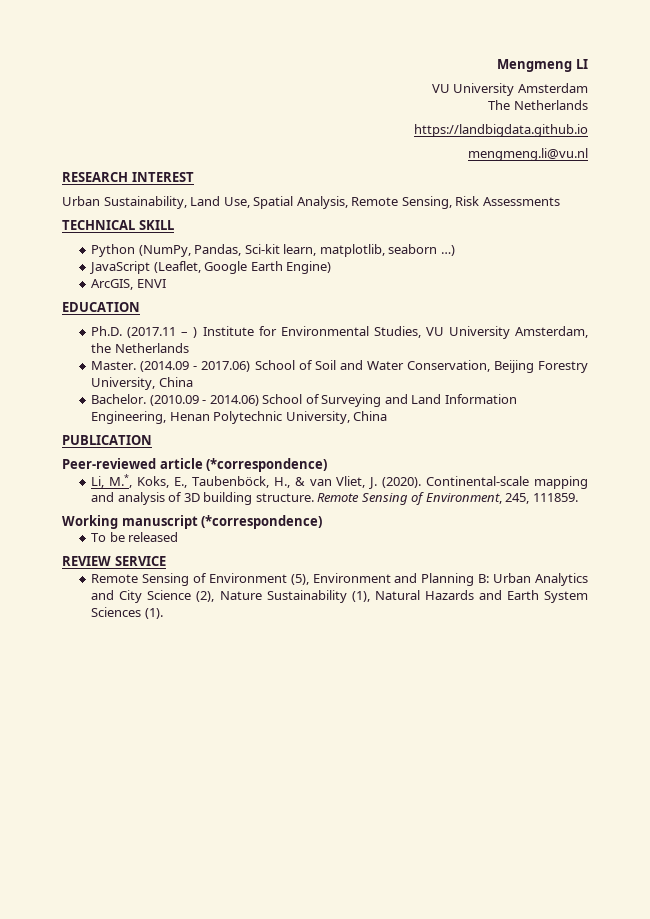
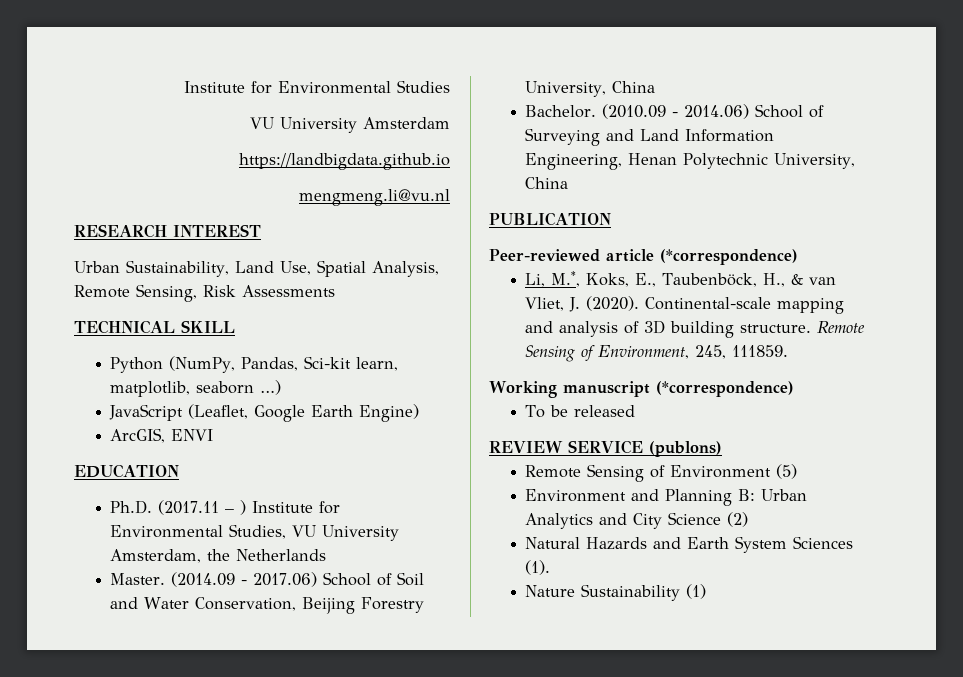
[497,59,588,72] Mengmeng LI -> [184,80,450,94] Institute for Environmental Studies
[488,100,588,110] // The Netherlands -> (450, 123) none
(166, 561) none -> [649,441,722,457] (publons)
[290,574,309,585] (5), -> [776,464,798,479] (5) //
[196,590,370,603] (2), Nature Sustainability (1), -> [727,512,749,527] (2) //
(163, 613) none -> [525,584,707,601] // Nature Sustainability (1)

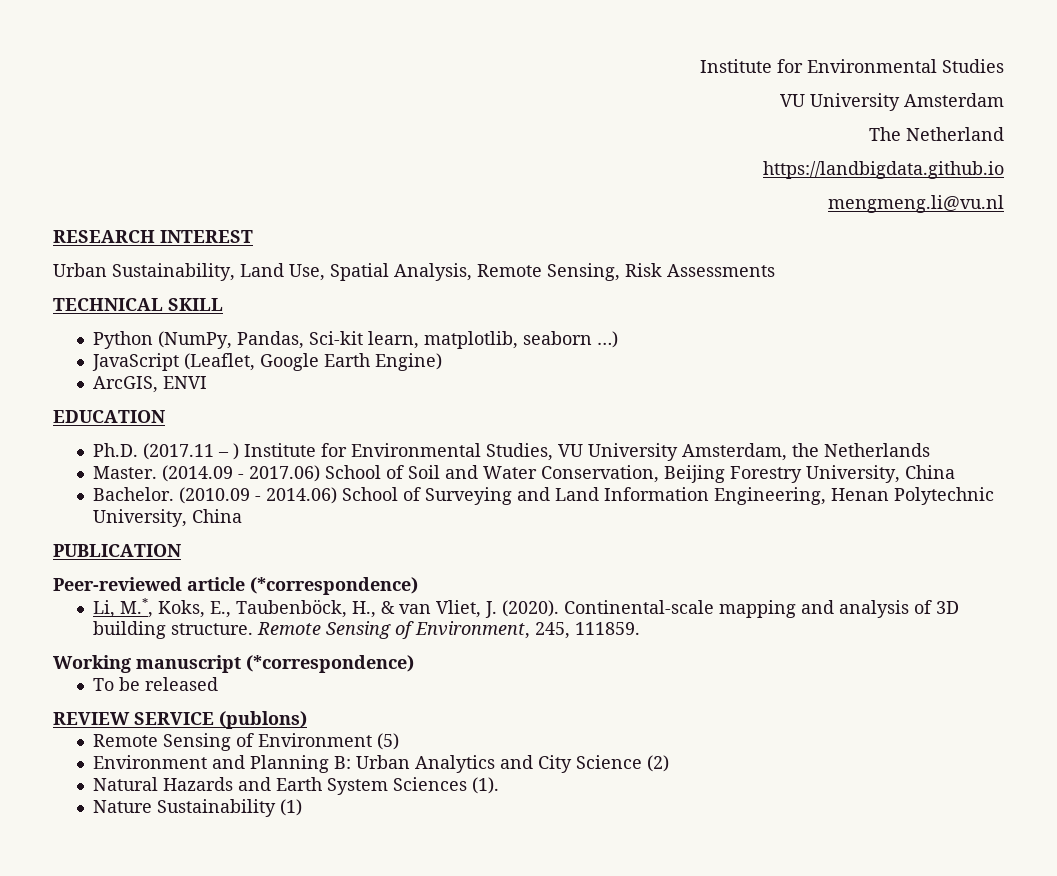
(450, 123) none -> [869,127,1004,141] // The Netherland

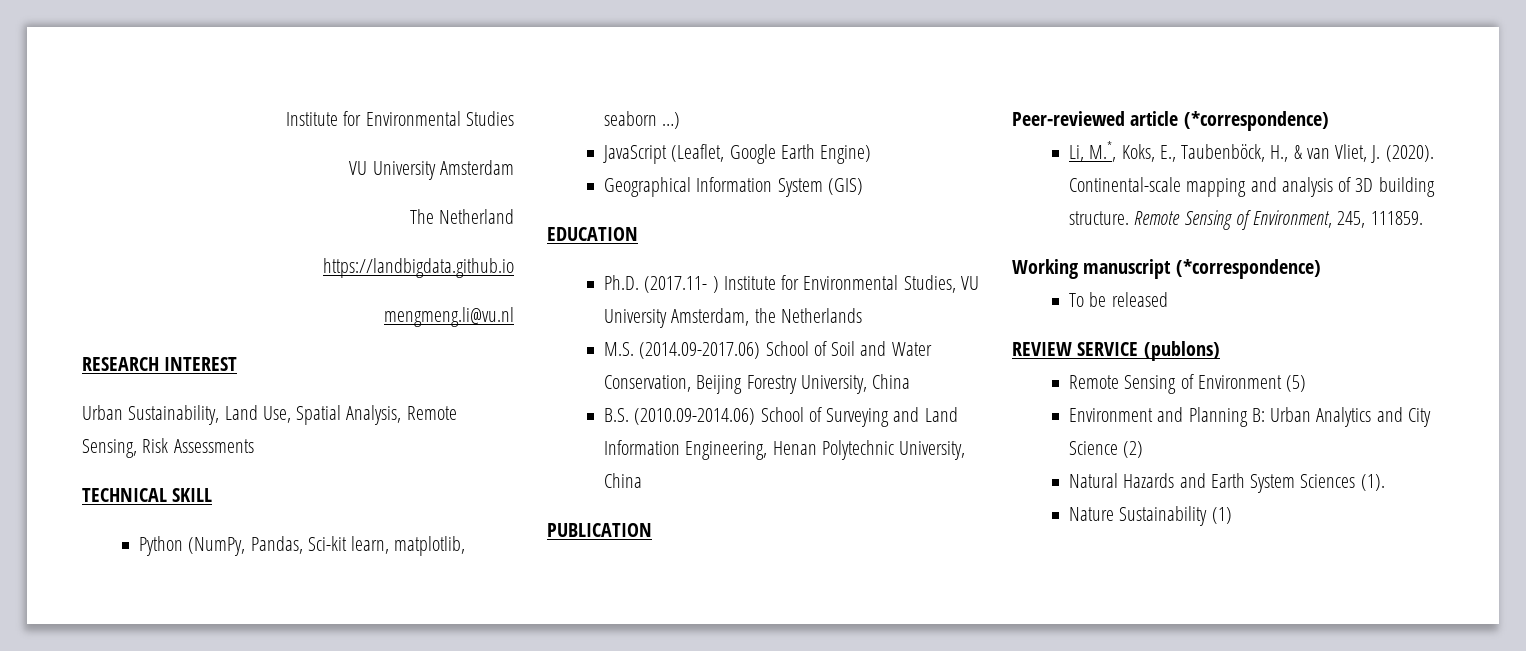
[92,376,207,393] ArcGIS, ENVI -> [604,177,863,197] Geographical Information System (GIS)
[142,443,229,460] (2017.11 – -> [644,276,708,293] (2017.11-
[92,465,320,482] Master. (2014.09 - 2017.06) -> [604,342,761,359] M.S. (2014.09-2017.06)
[92,487,337,504] Bachelor. (2010.09 - 2014.06) -> [604,408,756,425] B.S. (2010.09-2014.06)

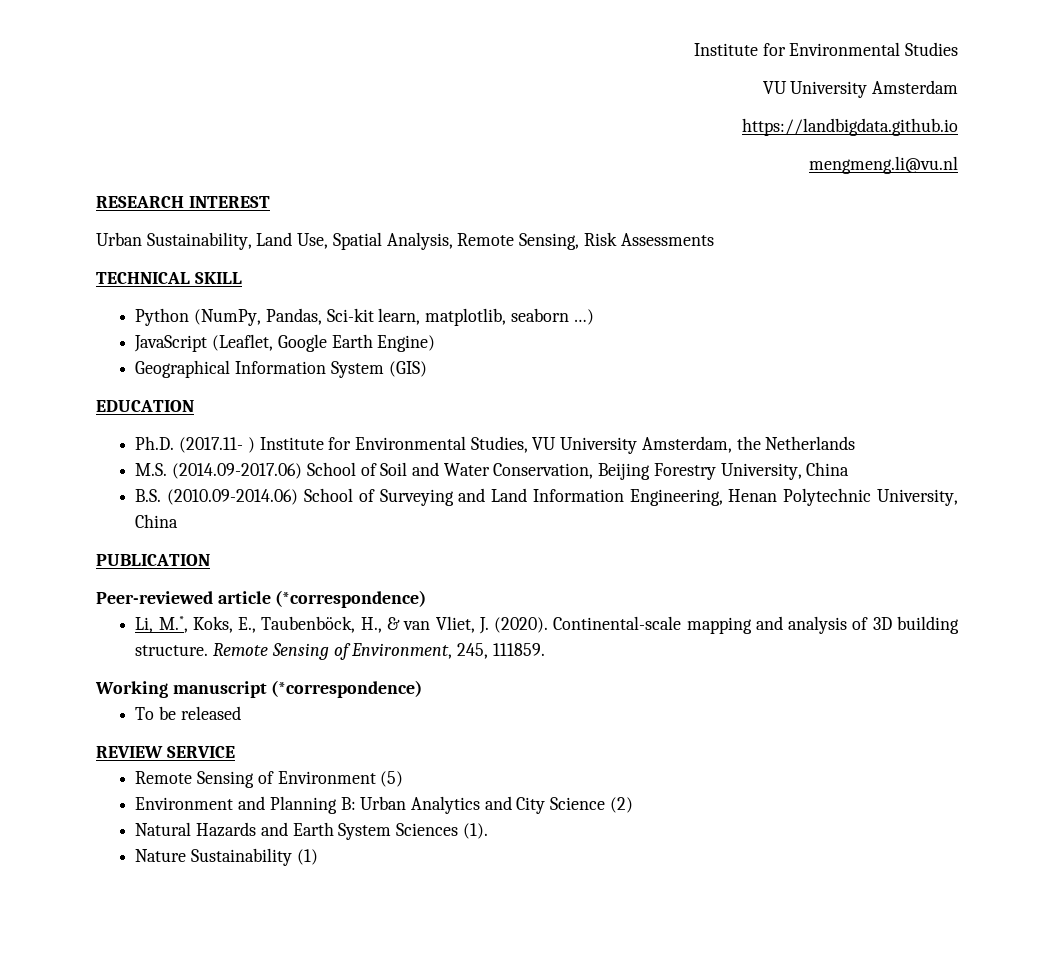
[409,209,514,224] // The Netherland -> (958, 87) none
[1143,341,1220,361] (publons) -> (235, 752) none

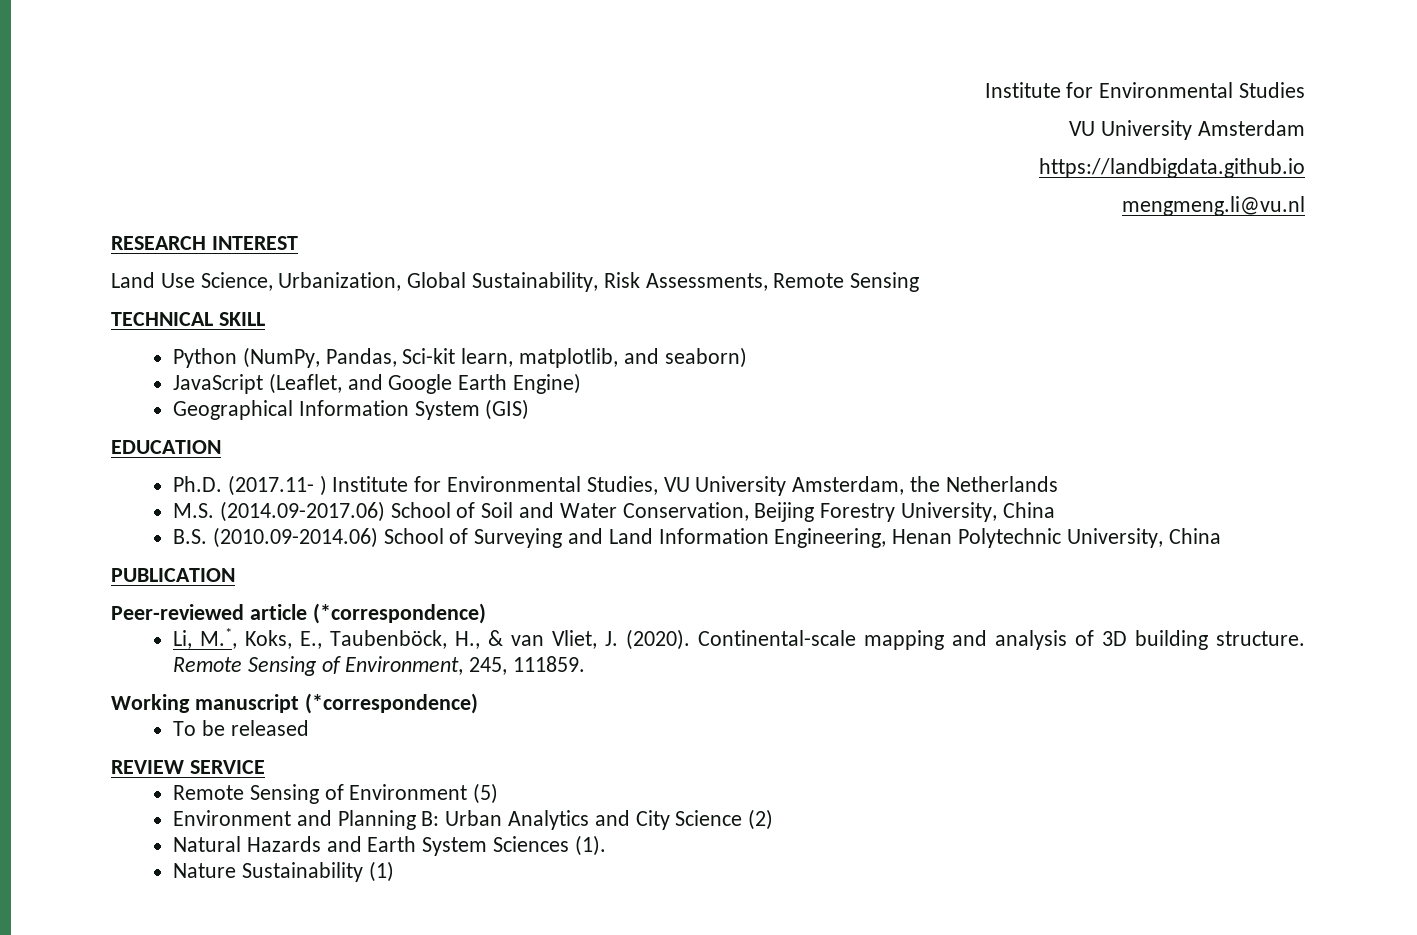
[96,232,714,250] Urban Sustainability, Land Use, Spatial Analysis, Remote Sensing, Risk Assessments -> [111,272,920,292] Land Use Science, Urbanization, Global Sustainability, Risk Assessments, Remote Sensing
[510,308,595,325] seaborn …) -> [623,347,747,368] and seaborn)
(274, 342) none -> [347,374,383,390] and

